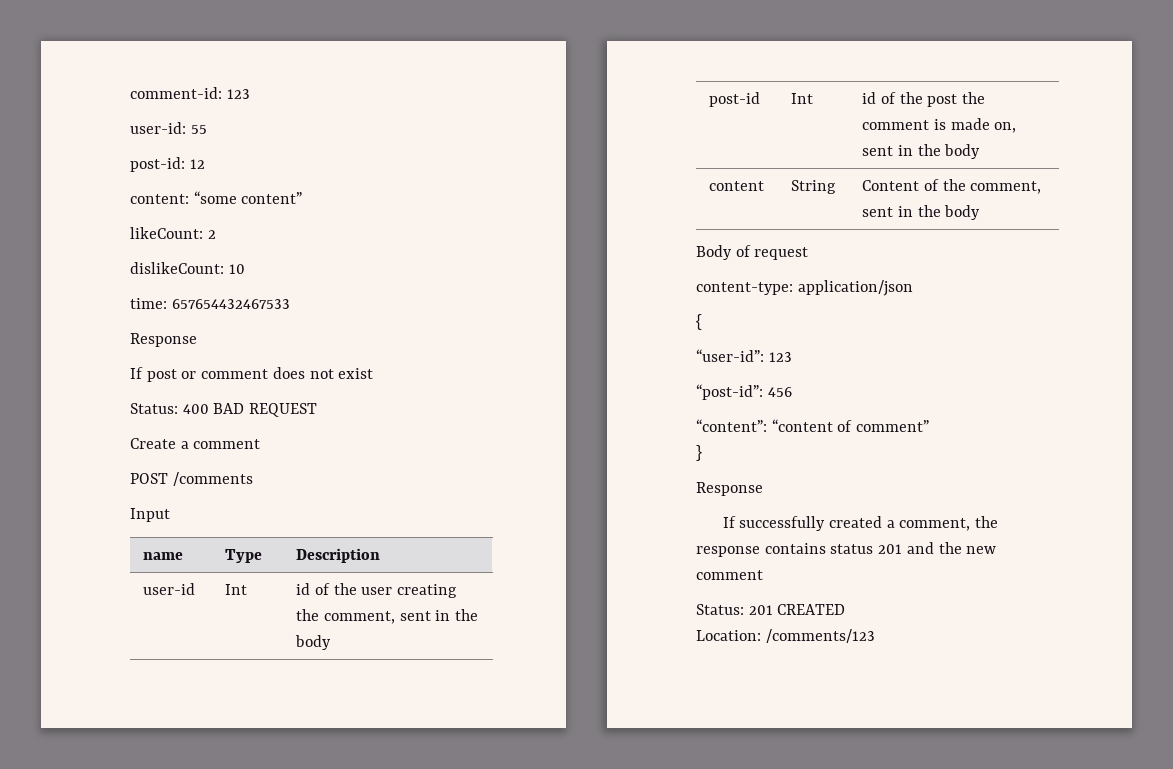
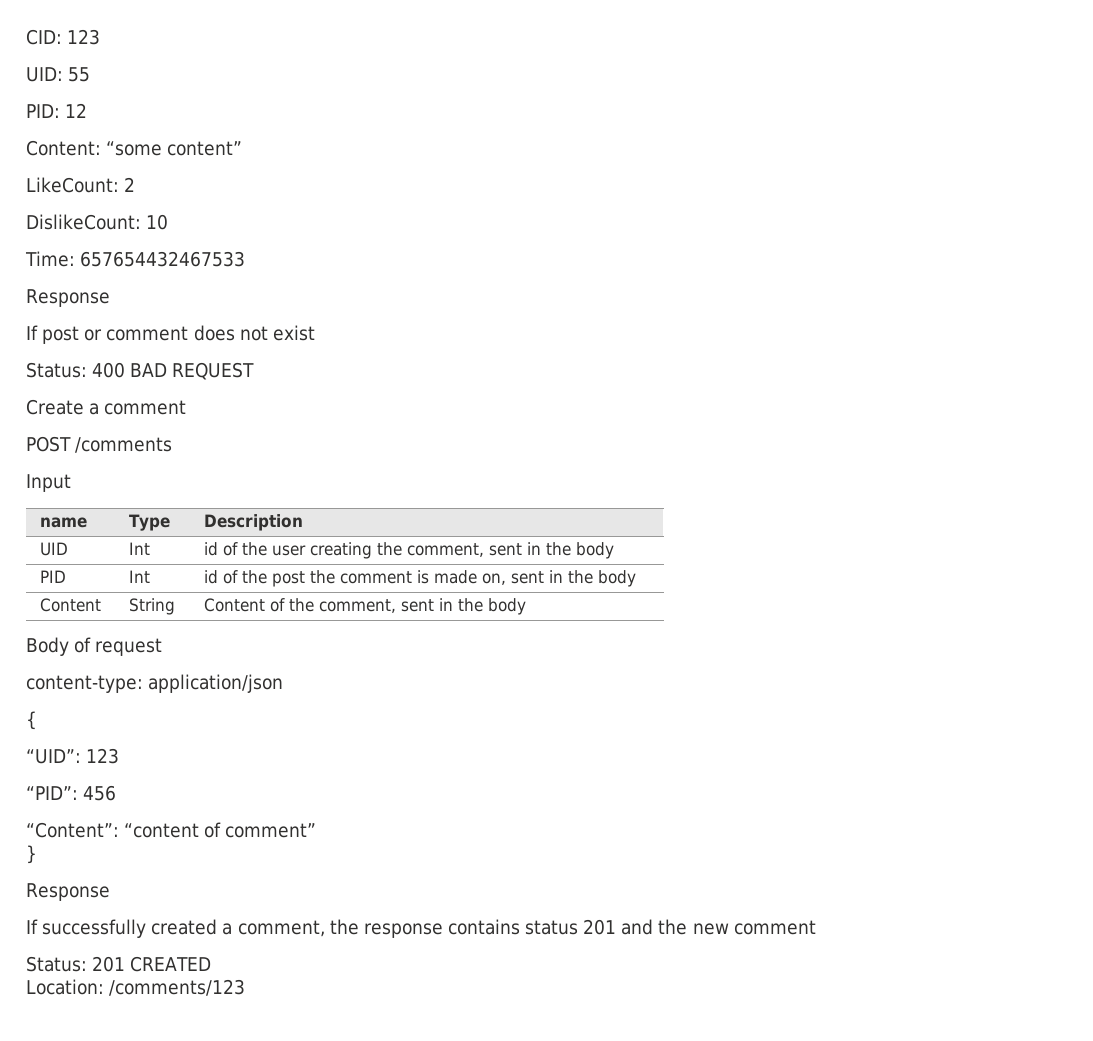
[130,87,250,99] [130,122,186,134] comment-id: 123 // user-id: -> [26,29,101,45] [26,67,63,82] CID: 123 // UID:
[130,157,185,172] post-id: -> [26,104,60,118] PID:
[130,194,189,204] content: -> [26,140,101,156] Content:
[130,227,203,239] likeCount: -> [26,177,119,193] LikeCount:
[130,262,224,274] dislikeCount: -> [26,214,141,230] DislikeCount:
[130,298,167,309] time: -> [25,251,75,267] Time:
[143,583,196,595] user-id -> [39,542,68,556] UID
[709,92,761,107] post-id -> [39,570,66,583] PID
[709,181,765,191] content -> [39,598,101,612] Content
[696,349,792,362] [696,384,763,400] “user-id”: 123 // “post-id”: -> [26,748,120,764] [26,786,78,800] “UID”: 123 // “PID”:
[696,419,767,432] “content”: -> [26,822,119,838] “Content”:

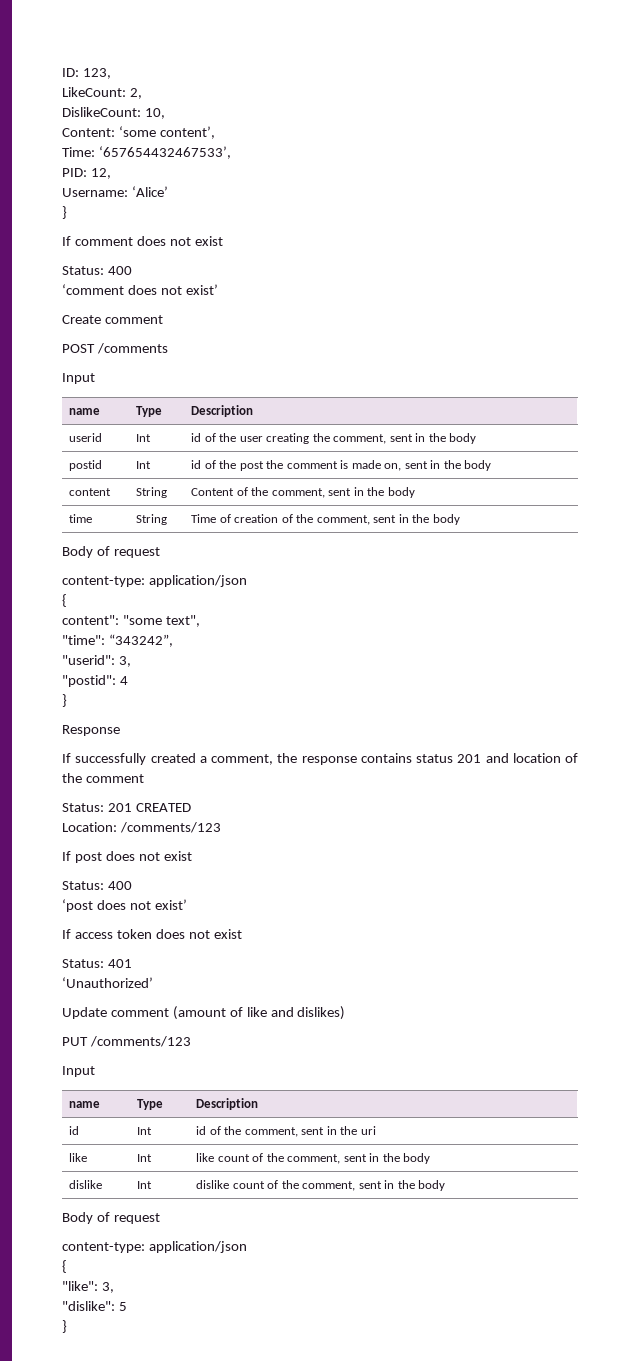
[26,29,101,45] [26,67,91,82] [26,103,88,118] [26,140,243,156] [26,177,136,193] [26,214,169,230] [25,251,246,267] [26,289,110,307] [26,325,103,344] CID: 123 // UID: 55 // PID: 12 // Content: “some content” // LikeCount: 2 // DislikeCount: 10 // Time: 657654432467533 // Response // If post or -> [62,68,111,79] [62,87,142,99] [62,107,165,119] [62,126,215,139] [62,146,231,159] [62,168,111,179] [62,186,168,197] [62,206,67,219] [62,236,71,246] ID: 123, // LikeCount: 2, // DislikeCount: 10, // Content: ‘some content’, // Time: ‘657654432467533’, // PID: 12, // Username: ‘Alice’ // } // If
[130,362,255,380] BAD REQUEST -> [62,284,218,295] // ‘comment does not exist’
[89,403,100,415] a -> (101, 319) none
[39,542,68,556] UID -> [69,433,103,442] userid
[39,570,66,583] PID -> [69,460,103,471] postid
[39,598,101,612] Content -> [69,488,112,496] content
[26,637,163,656] [26,674,284,693] [26,711,37,730] [26,748,120,764] [26,785,117,801] [26,822,317,838] // Body of request // content-type: application/json // { // “UID”: 123 // “PID”: 456 // “Content”: “content of comment” -> [69,514,93,523] [136,514,168,525] [191,514,460,525] [62,546,160,558] [62,575,247,587] [62,594,67,607] [62,615,200,627] [62,634,173,647] [62,655,131,667] [62,675,128,687] // time | String | Time of creation of the comment, sent in the body // Body of request // content-type: application/json // { // content": "some text", // "time": “343242”, // "userid": 3, // "postid": 4
[658,919,729,935] the new -> [512,753,578,763] [62,773,82,783] location of the
(246, 987) none -> [62,851,192,863] [62,881,132,890] [62,899,187,912] [62,929,242,939] [62,959,132,968] [62,977,153,988] [62,1006,346,1020] [62,1036,191,1047] [62,1066,95,1077] [69,1101,101,1108] [137,1099,164,1110] [196,1098,259,1110] [69,1126,80,1135] [137,1127,153,1135] [196,1126,376,1137] [69,1153,88,1162] [137,1154,153,1162] [196,1153,431,1164] [69,1180,103,1189] [137,1181,153,1189] [196,1180,446,1191] [62,1212,160,1224] [62,1241,247,1253] [62,1260,67,1273] [62,1281,114,1293] [62,1301,127,1311] [62,1320,67,1333] // If post does not exist // Status: 400 // ‘post does not exist’ // If access token does not exist // Status: 401 // ‘Unauthorized’ // Update comment (amount of like and dislikes) // PUT /comments/123 // Input // name | Type | Description // id | Int | id of the comment, sent in the uri // like | Int | like count of the comment, sent in the body // dislike | Int | dislike count of the comment, sent in the body // Body of request // content-type: application/json // { // "like": 3, // "dislike": 5 // }

